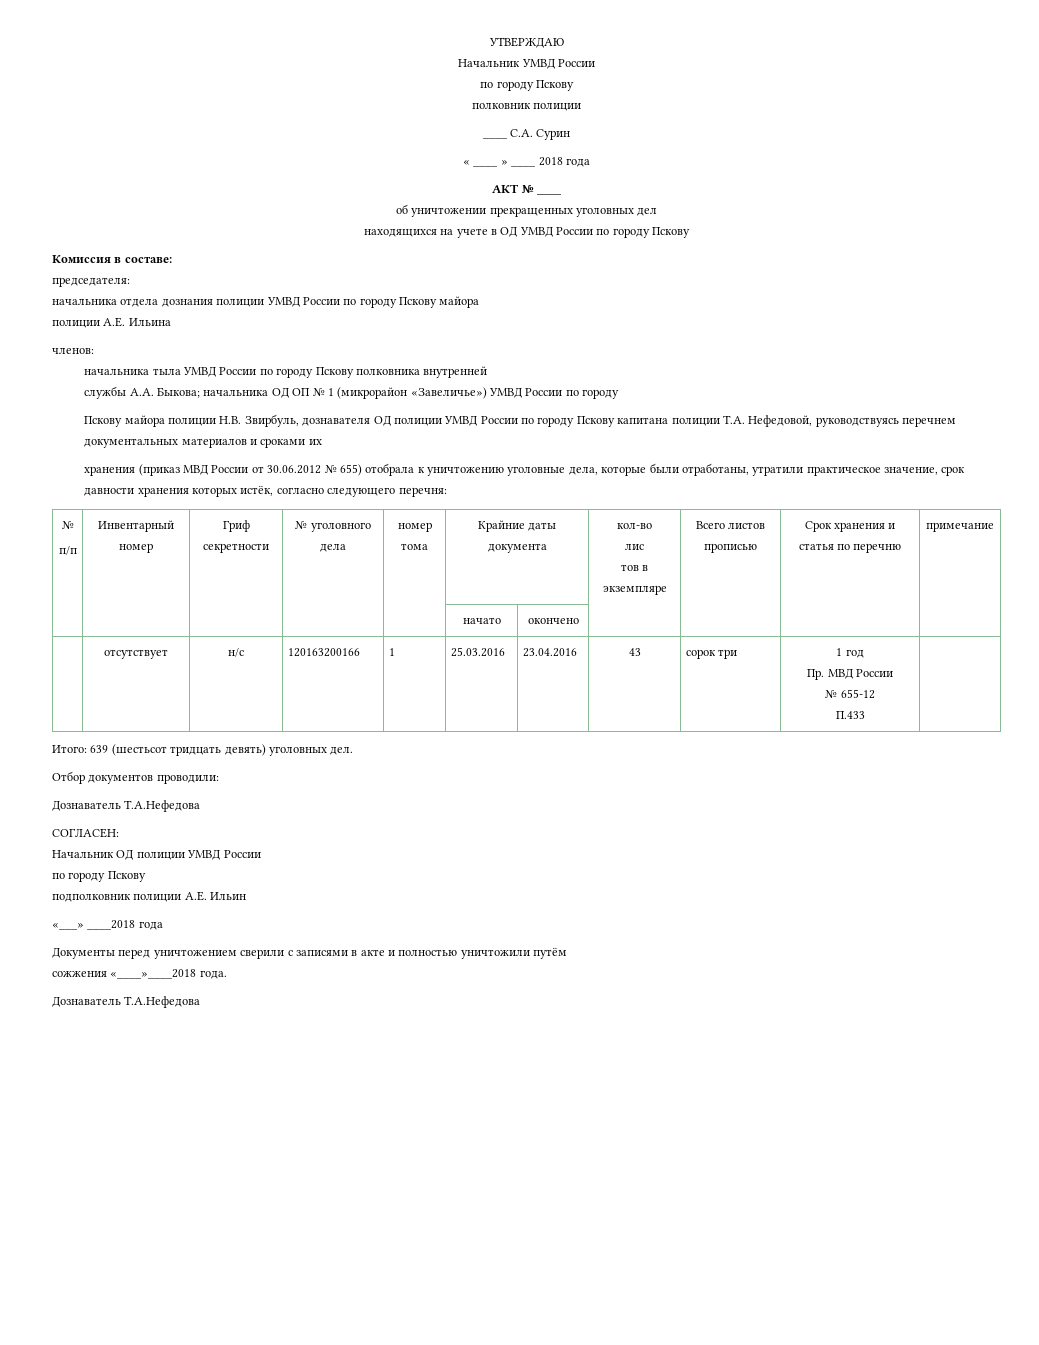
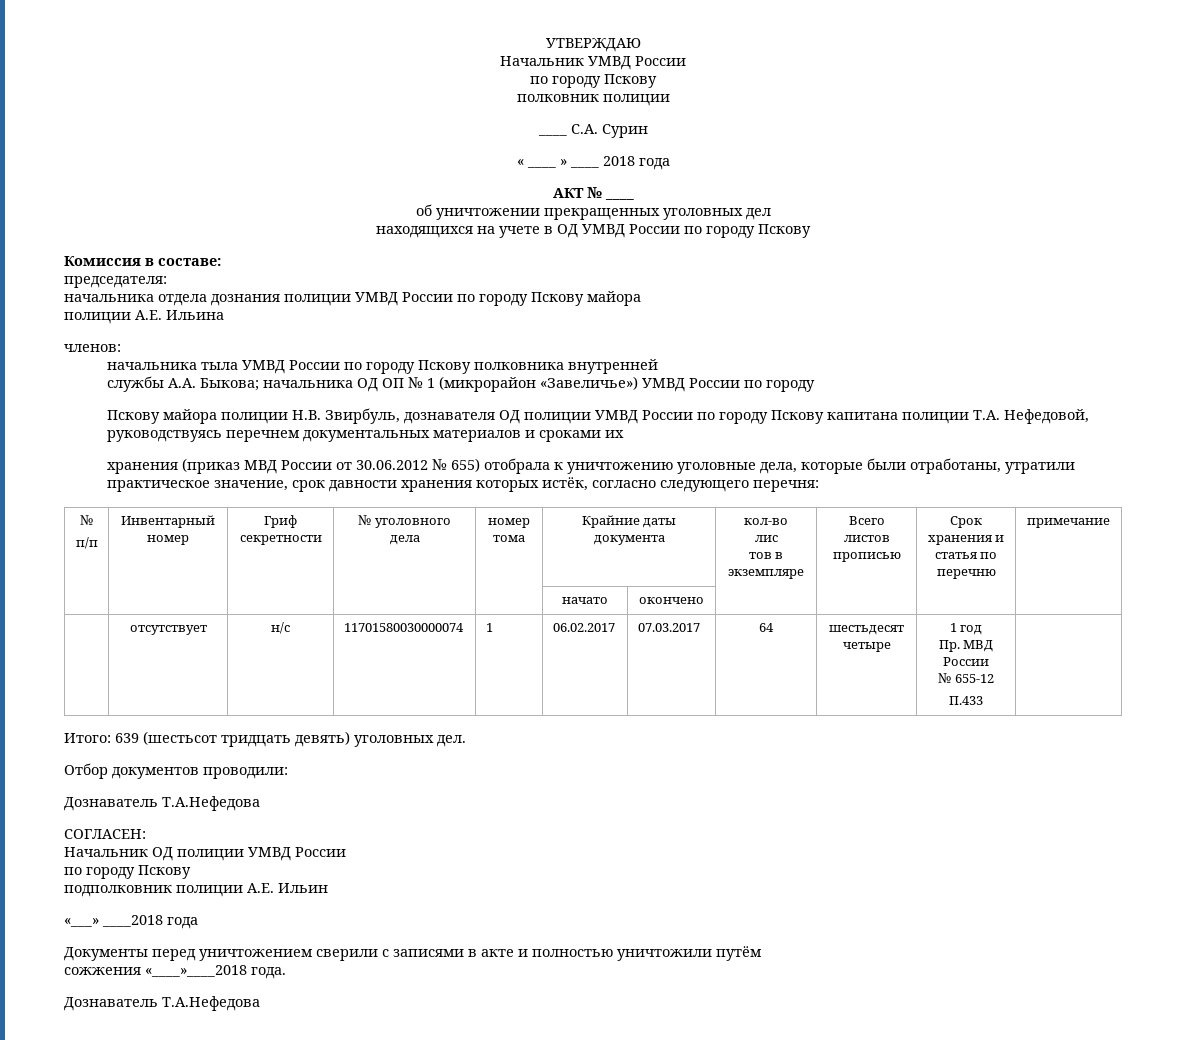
[287,648,360,657] [388,648,395,656] [450,647,505,657] [522,648,577,657] [628,648,641,656] [685,649,738,659] 120163200166 | 1 | 25.03.2016 | 23.04.2016 | 43 | сорок три -> [343,623,464,632] [485,623,493,632] [552,623,615,632] [637,623,700,632] [759,623,774,632] [829,625,904,635] [842,642,891,652] 11701580030000074 | 1 | 06.02.2017 | 07.03.2017 | 64 | шестьдесят четыре

